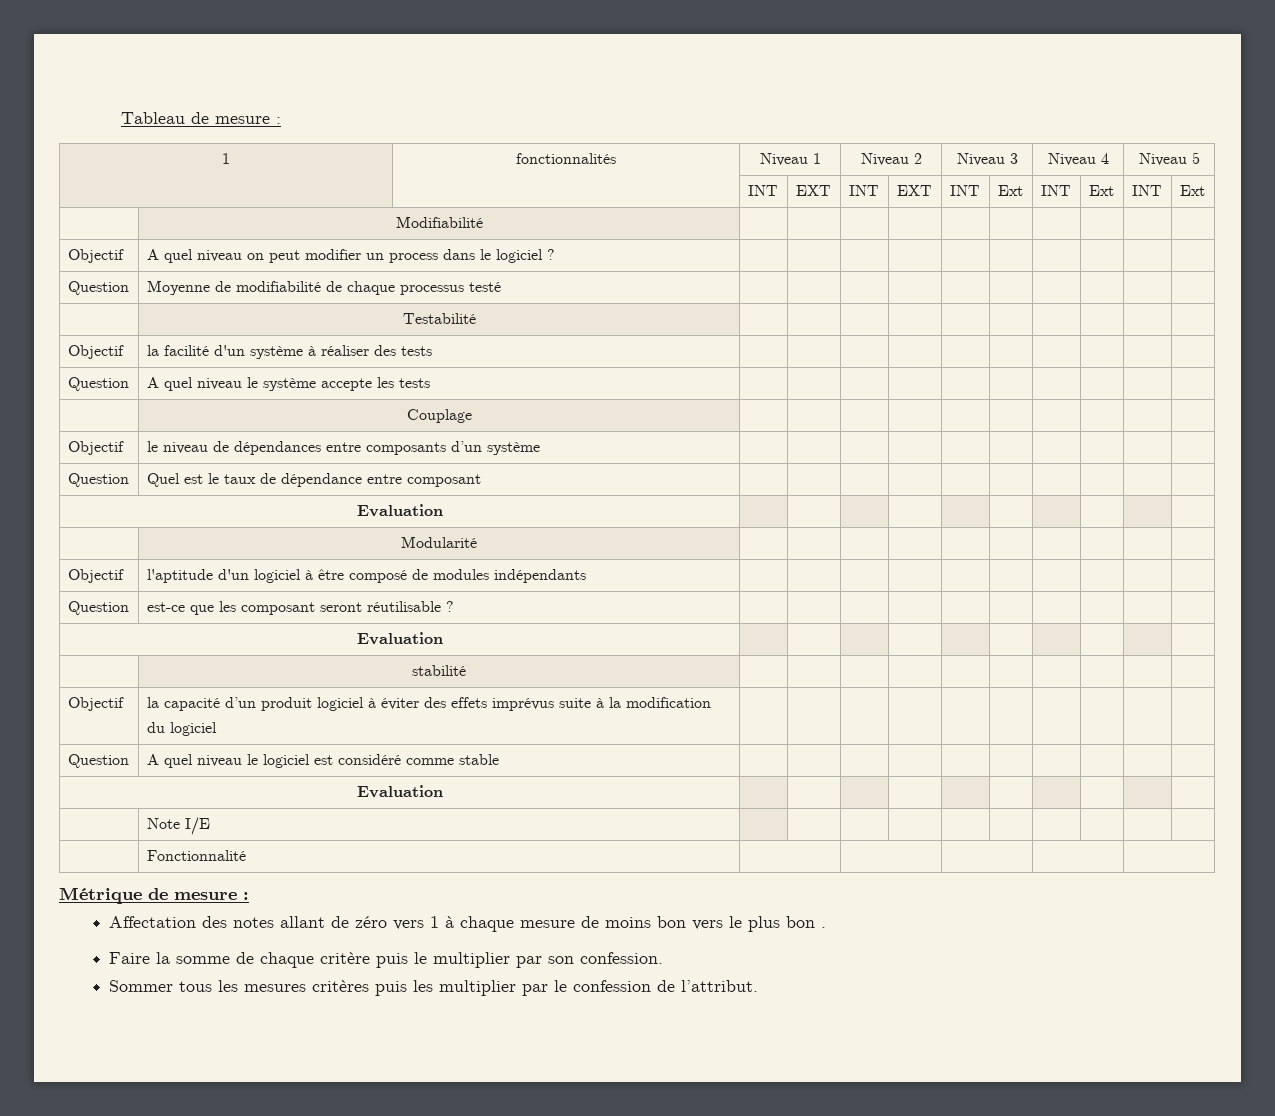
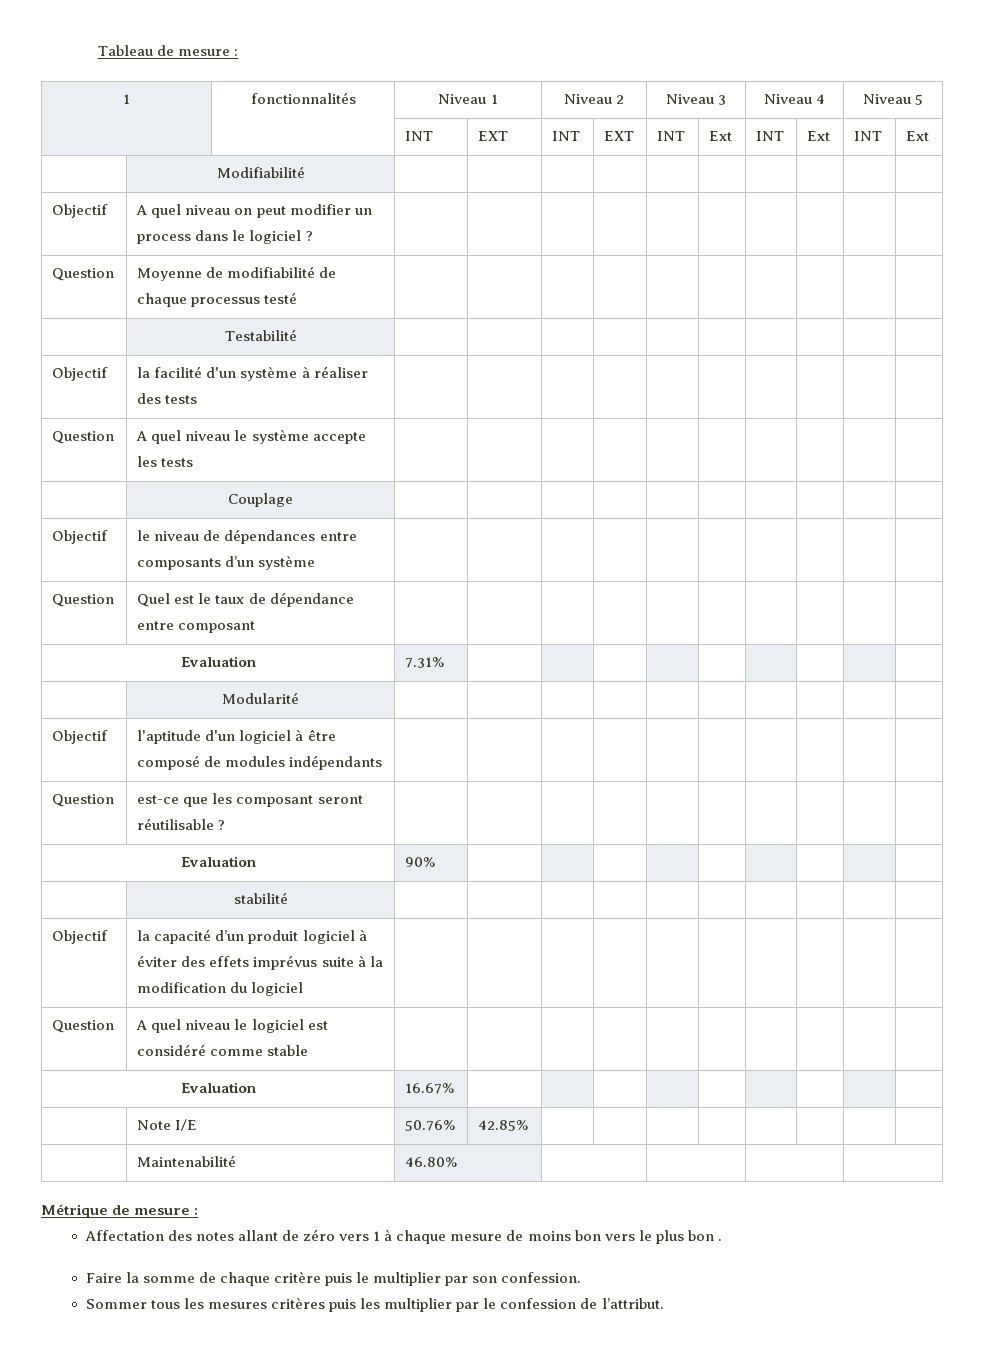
(443, 510) none -> [405,657,445,668] 7.31%
(443, 638) none -> [405,857,436,867] 90%
(443, 791) none -> [405,1083,455,1094] 16.67%
[146,850,246,861] | | | | | | | | | // | Fonctionnalité | -> [405,1120,456,1131] [478,1120,529,1131] [137,1155,237,1167] [405,1157,458,1167] 50.76% | 42.85% | | | | | | | | // | Maintenabilité | 46.80%

